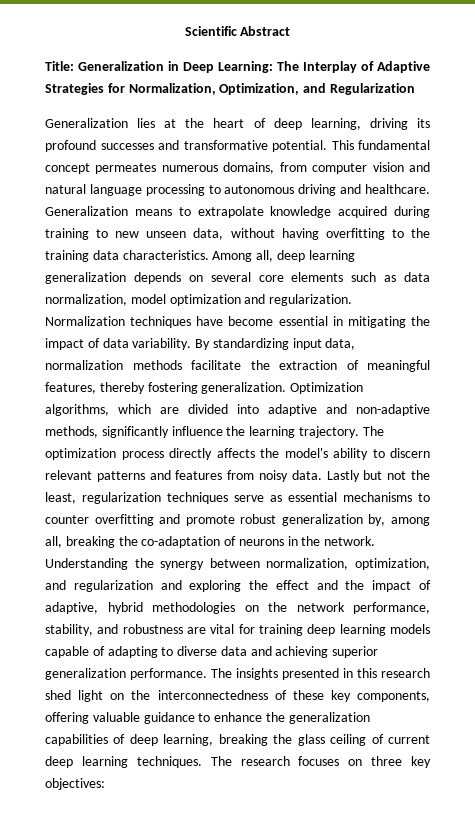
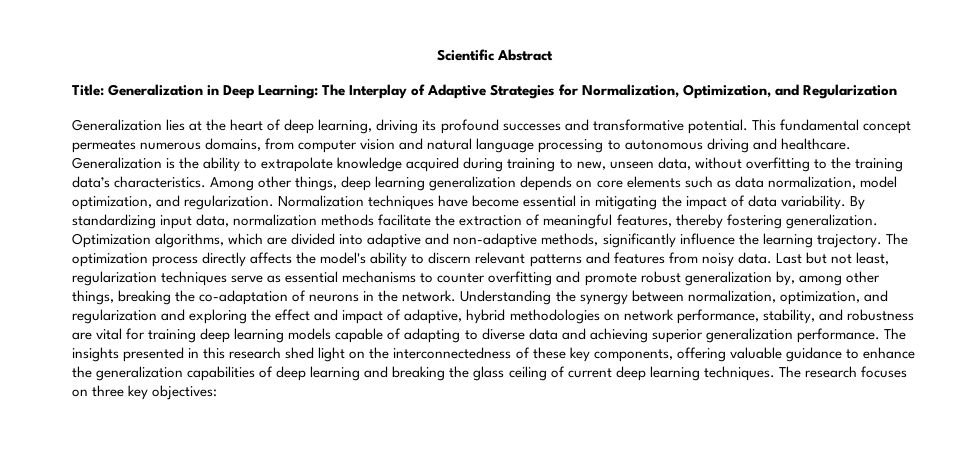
[134,209,172,216] means -> [166,157,241,172] is the ability
[115,231,140,238] new -> [576,161,606,170] new,
[281,228,319,240] having -> (742, 163) none
[92,250,119,260] data -> [72,176,110,188] data’s
[256,250,274,262] all, -> [258,176,338,191] other things,
[210,272,251,282] several -> (593, 184) none
[169,294,241,306] optimization -> [72,196,152,210] optimization,
[326,470,360,482] Lastly -> [775,253,802,264] Last
[411,470,431,480] the -> (852, 259) none
[45,536,62,548] all, -> [845,271,880,283] [72,290,114,305] other things,
[345,580,365,590] the -> (339, 315) none
[268,602,287,612] the -> (620, 317) none
[163,734,214,746] learning, -> [310,366,389,381] learning and

